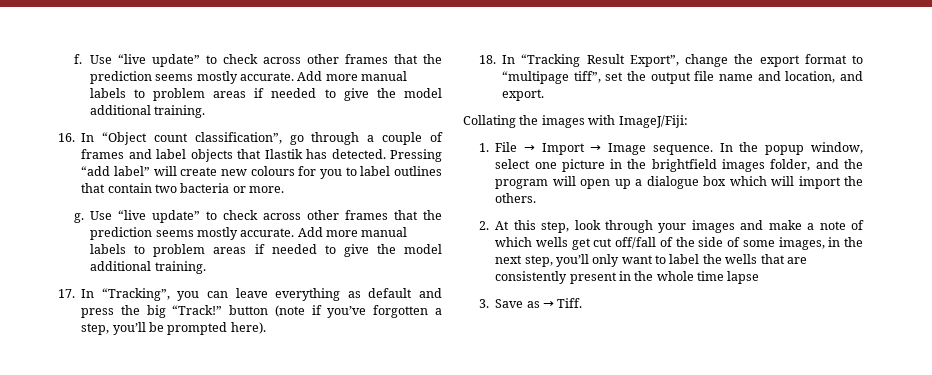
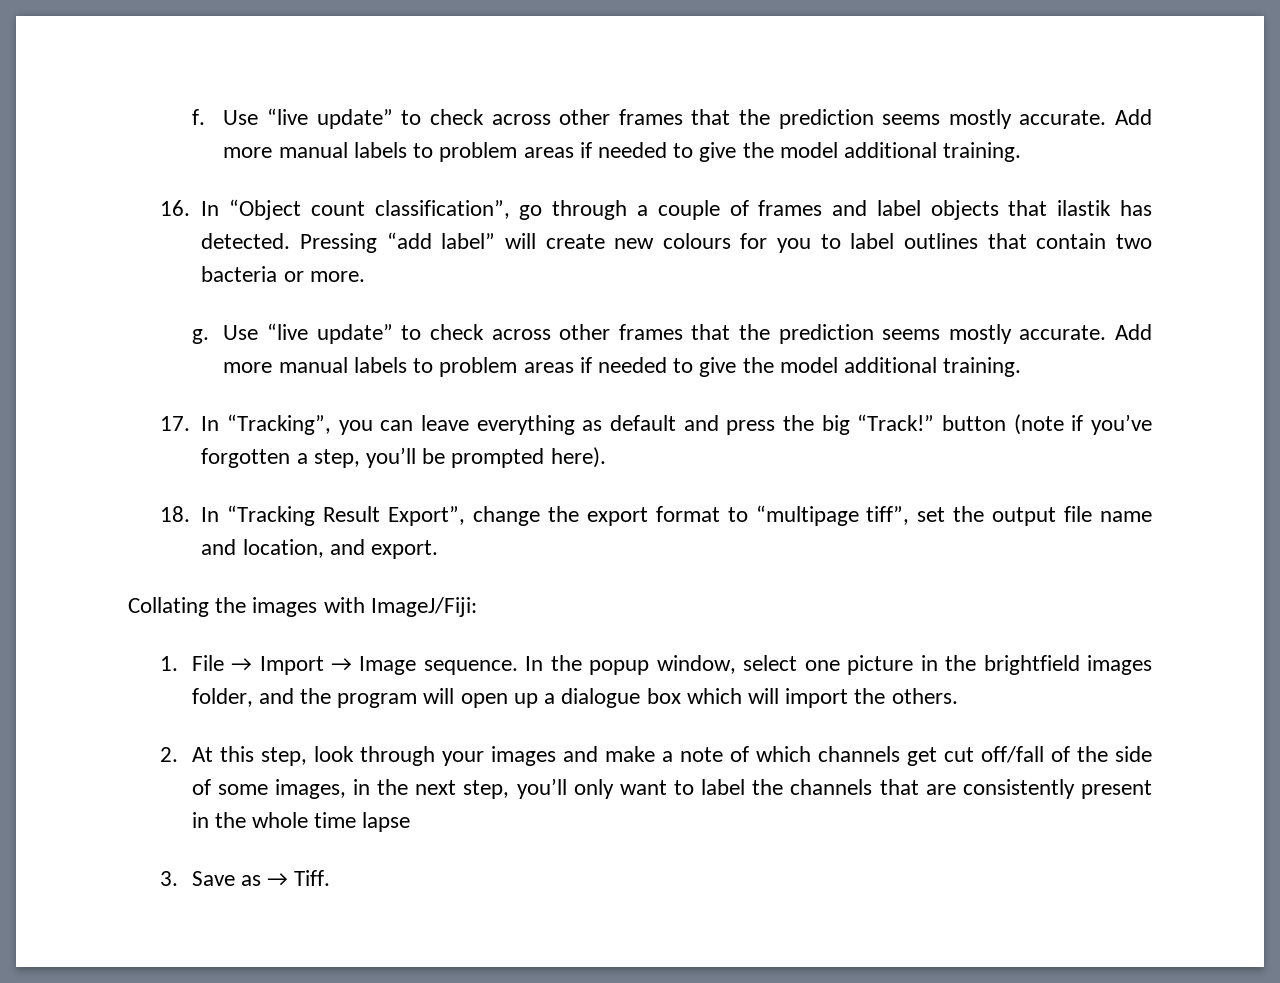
[264,149,303,159] Ilastik -> [1057,200,1112,216] ilastik
[535,237,568,247] wells -> [817,746,900,762] channels
[725,254,758,264] wells -> [790,779,873,795] channels

